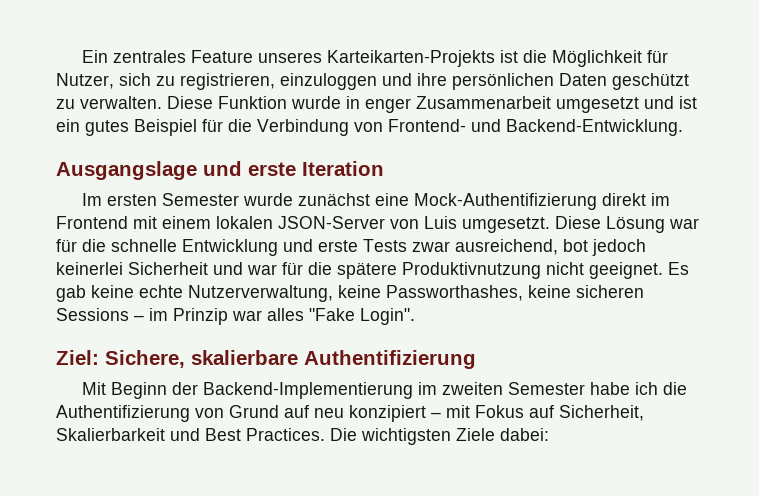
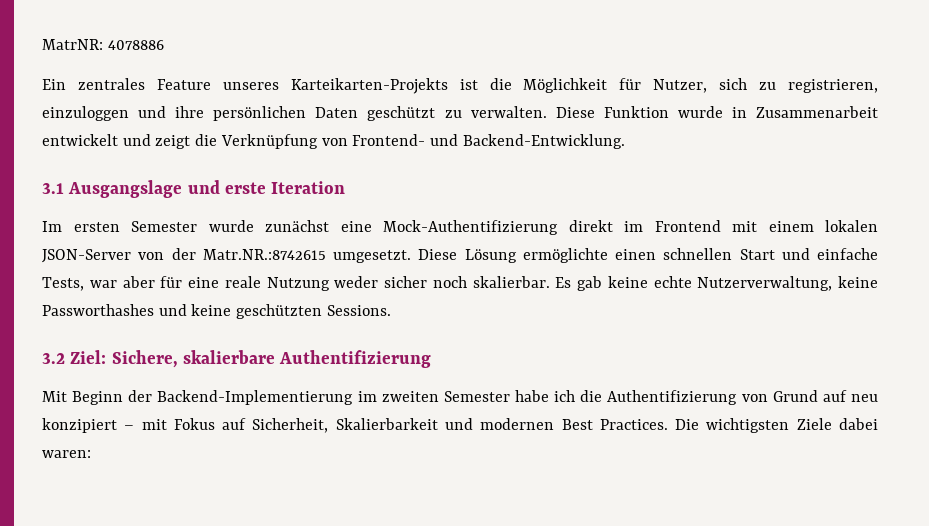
(81, 56) none -> [42,39,164,50] MatrNR: 4078886 //
[365,96,697,113] [56,119,349,136] enger Zusammenarbeit umgesetzt und ist ein gutes Beispiel für die Verbindung -> [756,106,879,118] [42,134,318,149] Zusammenarbeit entwickelt und zeigt die Verknüpfung
(683, 127) none -> [42,183,64,194] 3.1
[424,216,457,229] Luis -> [171,248,326,260] der Matr.NR.:8742615
[669,218,699,229] [56,239,646,256] [56,262,663,279] war für die schnelle Entwicklung und erste Tests zwar ausreichend, bot jedoch keinerlei Sicherheit und war für die spätere Produktivnutzung nicht geeignet. -> [522,248,878,263] [42,276,550,291] ermöglichte einen schnellen Start und einfache Tests, war aber für eine reale Nutzung weder sicher noch skalierbar.
[386,285,644,301] [56,308,415,325] Passworthashes, keine sicheren Sessions – im Prinzip war alles "Fake Login". // -> [42,304,391,319] [42,353,65,364] Passworthashes und keine geschützten Sessions. // 3.2
(200, 434) none -> [480,418,555,430] modernen
[500,428,549,441] dabei: -> [839,418,879,430] [42,450,91,458] dabei waren:

